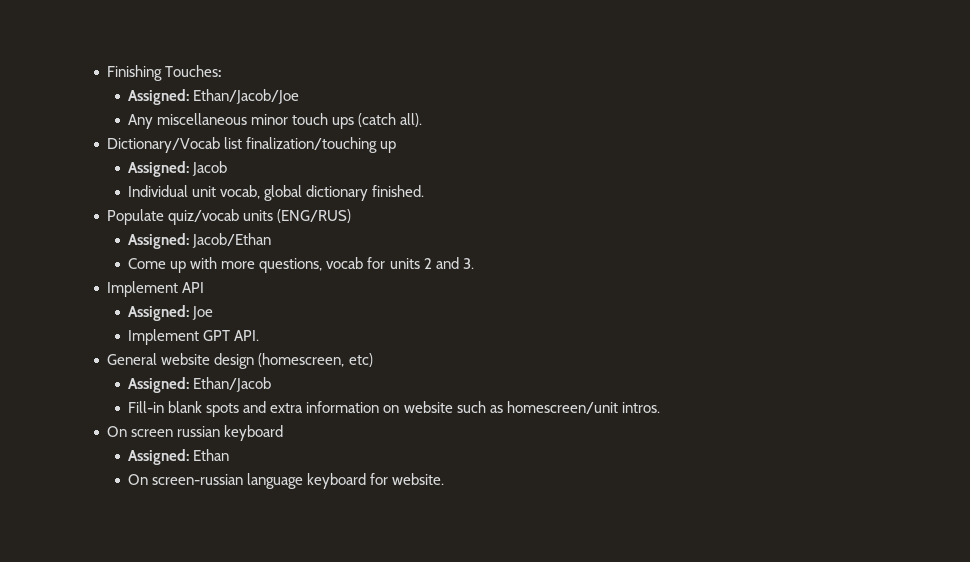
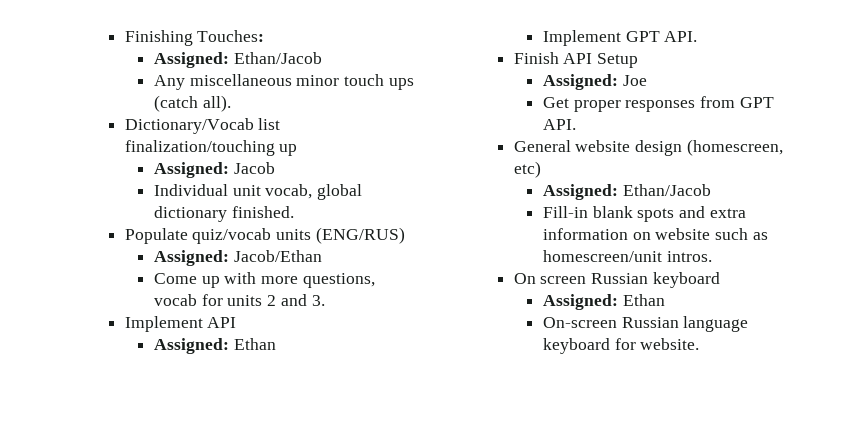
[193,89,300,104] Ethan/Jacob/Joe -> [233,52,322,64] Ethan/Jacob
[192,306,214,320] [128,329,200,345] Joe // Implement -> [233,338,276,350] [542,30,698,46] [513,52,639,68] [542,74,647,90] [542,96,736,112] Ethan // Implement GPT API. // Finish API Setup // Assigned: Joe // Get proper responses from
[177,426,221,437] russian -> [591,273,649,284] Russian
[128,474,244,485] On screen-russian -> [542,317,679,328] On-screen Russian

